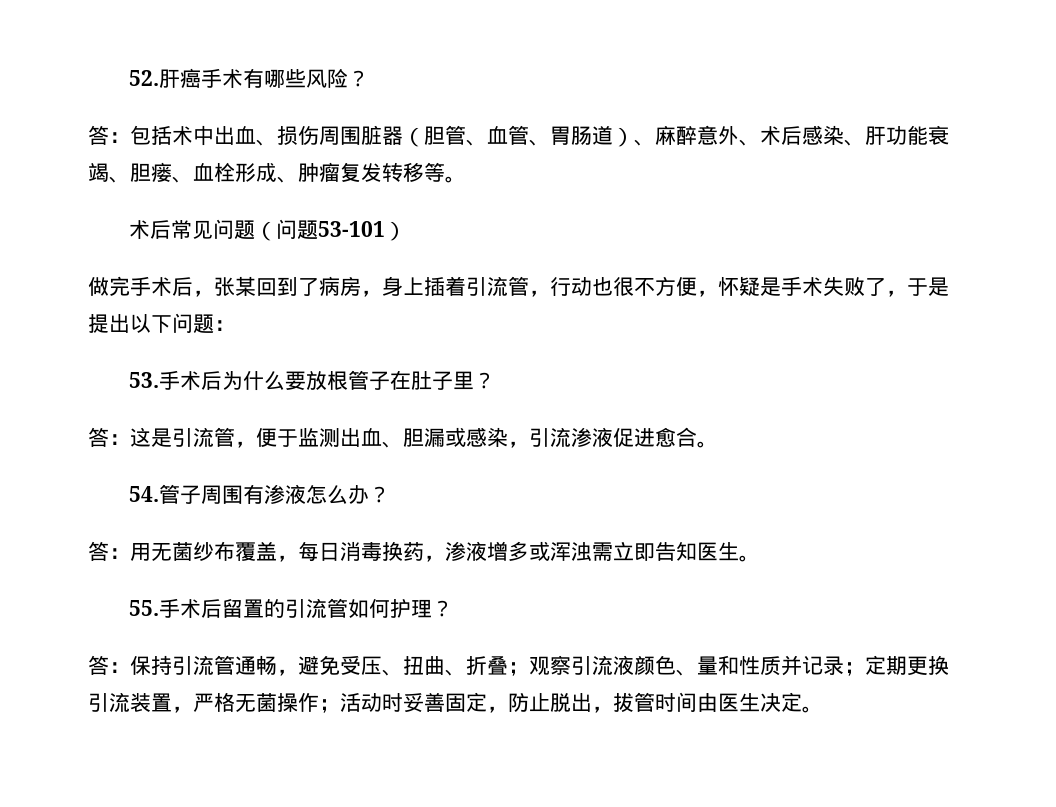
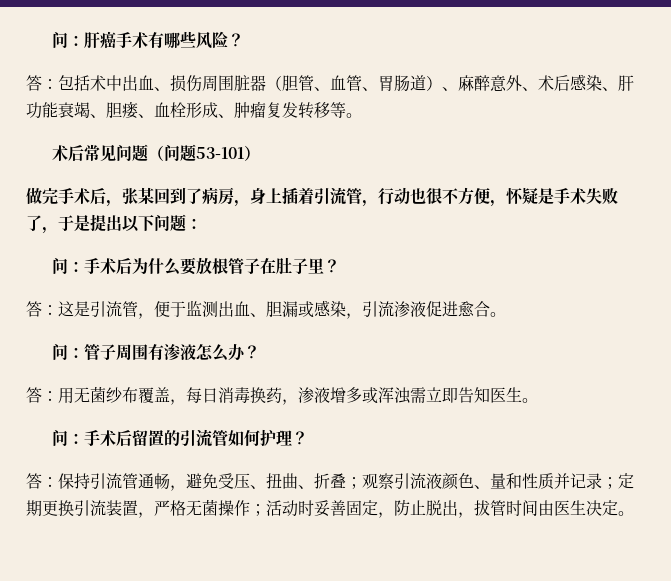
[128,70,159,86] 52. -> [51,32,84,48] 问：
[128,372,159,388] 53. -> [51,258,84,274] 问：
[128,486,159,502] 54. -> [51,344,84,360] 问：
[128,600,159,616] 55. -> [51,430,84,446] 问：

